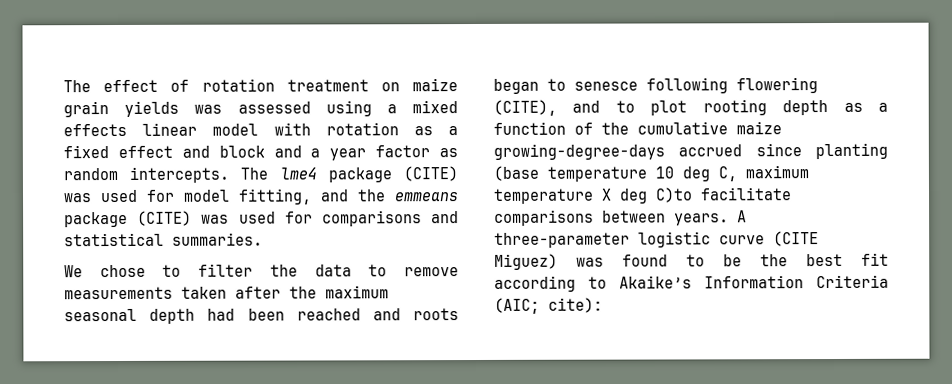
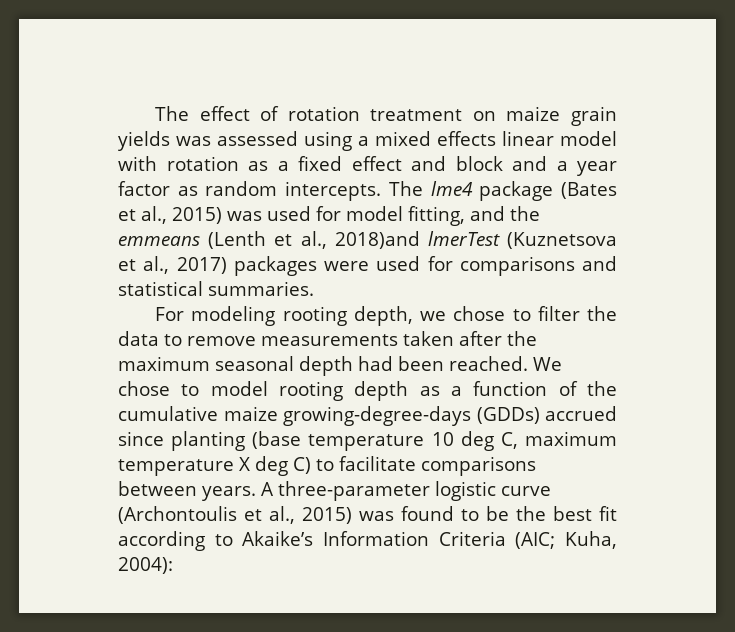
[402,166,458,182] (CITE) -> [561,182,617,199] [118,206,222,224] (Bates et al., 2015)
[64,210,230,228] package (CITE) was -> [208,231,617,249] [118,256,369,276] (Lenth et al., 2018)and lmerTest (Kuznetsova et al., 2017) packages were
[64,265,83,278] We -> [155,306,447,326] For modeling rooting depth, we
[296,308,459,321] [493,77,818,94] [493,99,688,116] reached and roots began to senesce following flowering (CITE), and to plot -> [449,356,562,371] [118,381,268,396] reached. We chose to model
(665, 151) none -> [476,407,540,424] (GDDs)
[655,187,693,203] C)to -> [293,457,334,474] C) to
[773,231,819,247] [494,253,558,270] (CITE Miguez) -> [118,506,352,524] (Archontoulis et al., 2015)
[548,297,603,313] cite): -> [565,531,617,549] [118,557,173,574] Kuha, 2004):

